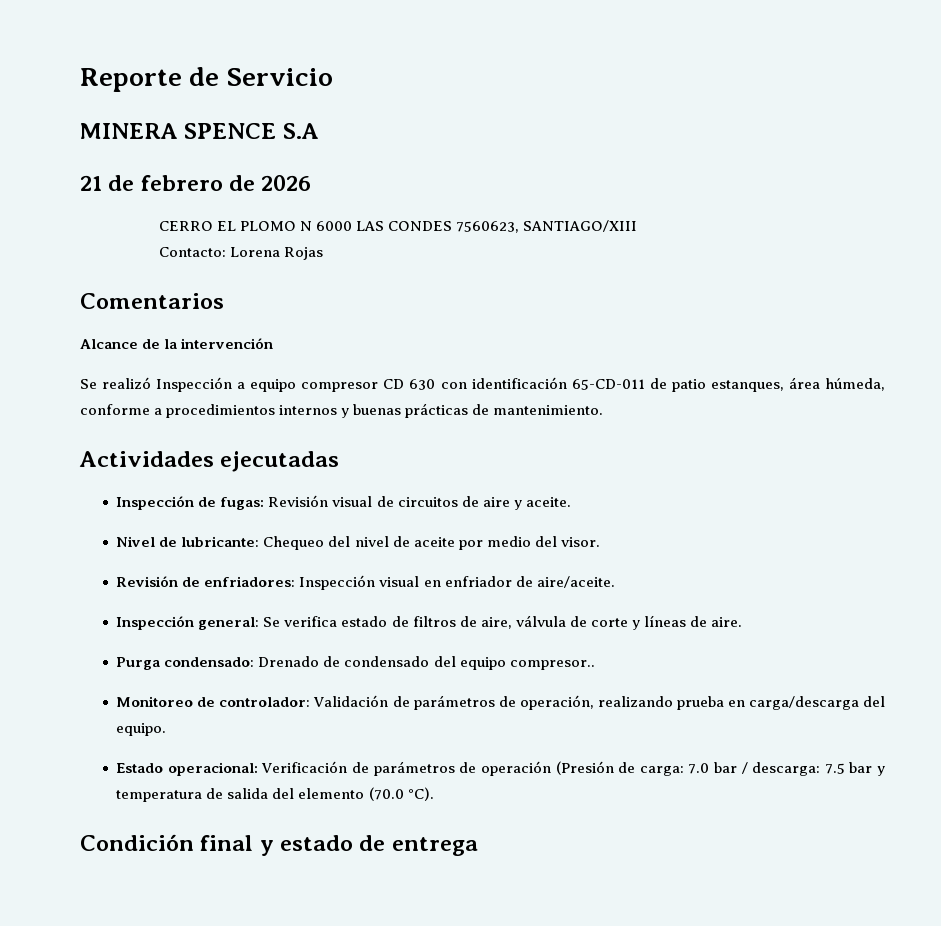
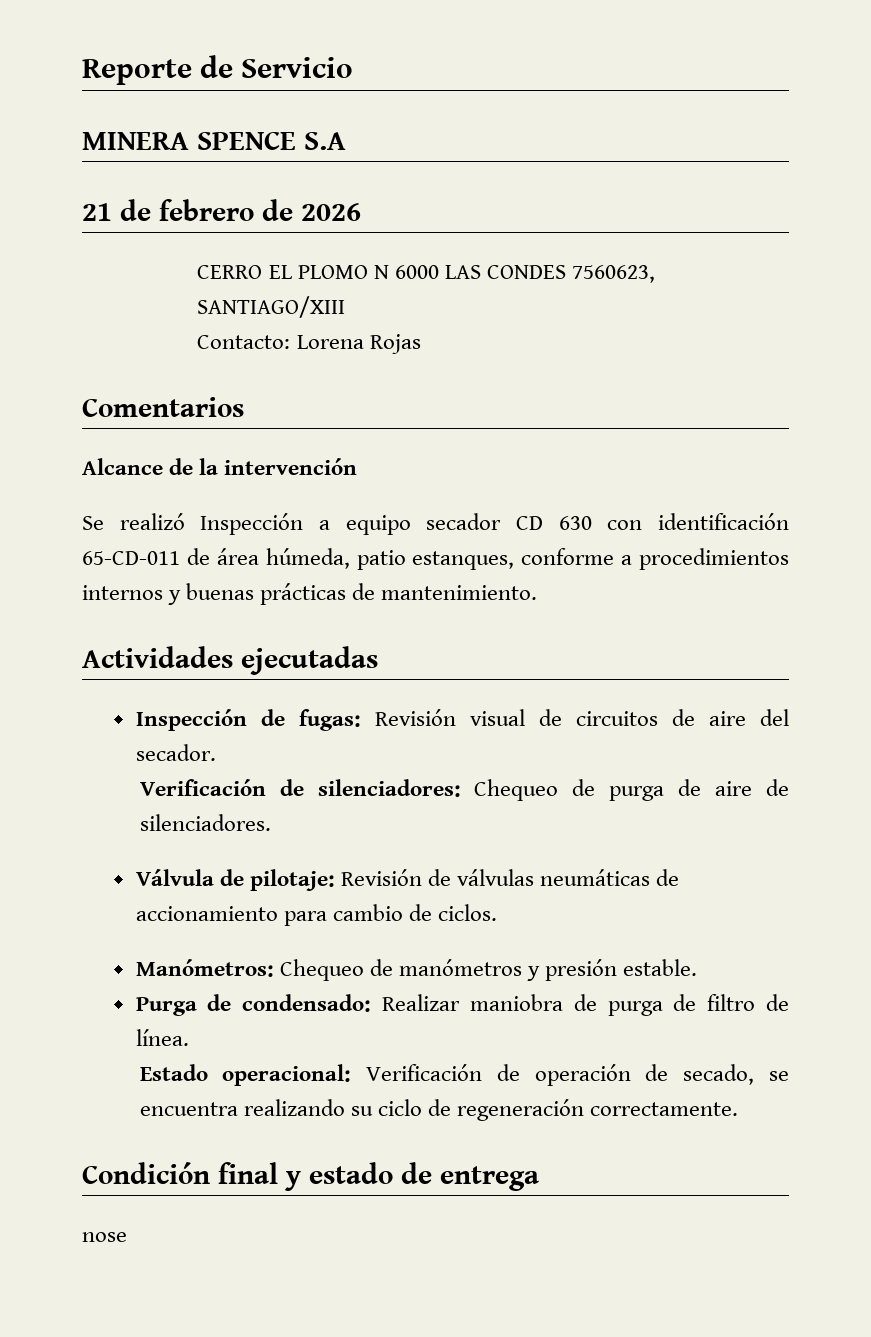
[301,382,379,392] compresor -> [426,513,502,530] secador
[671,377,886,392] patio estanques, área húmeda, -> [216,548,515,570] área húmeda, patio estanques,
[513,497,571,510] [116,536,600,550] [116,575,615,590] [116,615,743,630] [116,656,595,670] [116,695,886,710] [116,723,167,736] [116,761,885,776] [116,787,434,802] y aceite. // Nivel de lubricante: Chequeo del nivel de aceite por medio del visor. // Revisión de enfriadores: Inspección visual en enfriador de aire/aceite. // Inspección general: Se verifica estado de filtros de aire, válvula de corte y líneas de aire. // Purga condensado: Drenado de condensado del equipo compresor.. // Monitoreo de controlador: Validación de parámetros de operación, realizando prueba en carga/descarga del equipo. // Estado operacional: Verificación de parámetros de operación (Presión de carga: 7.0 bar / descarga: 7.5 bar y temperatura de salida del elemento (70.0 °C). -> [760,709,789,726] [135,744,216,761] [139,779,789,801] [139,814,271,831] [135,869,680,891] [135,904,497,926] [135,959,698,981] [135,994,789,1016] [135,1029,189,1046] [139,1064,789,1086] [139,1099,739,1121] del secador. // Verificación de silenciadores: Chequeo de purga de aire de silenciadores. // Válvula de pilotaje: Revisión de válvulas neumáticas de accionamiento para cambio de ciclos. // Manómetros: Chequeo de manómetros y presión estable. // Purga de condensado: Realizar maniobra de purga de filtro de línea. // Estado operacional: Verificación de operación de secado, se encuentra realizando su ciclo de regeneración correctamente.
(478, 846) none -> [82,1232,127,1242] // nose

